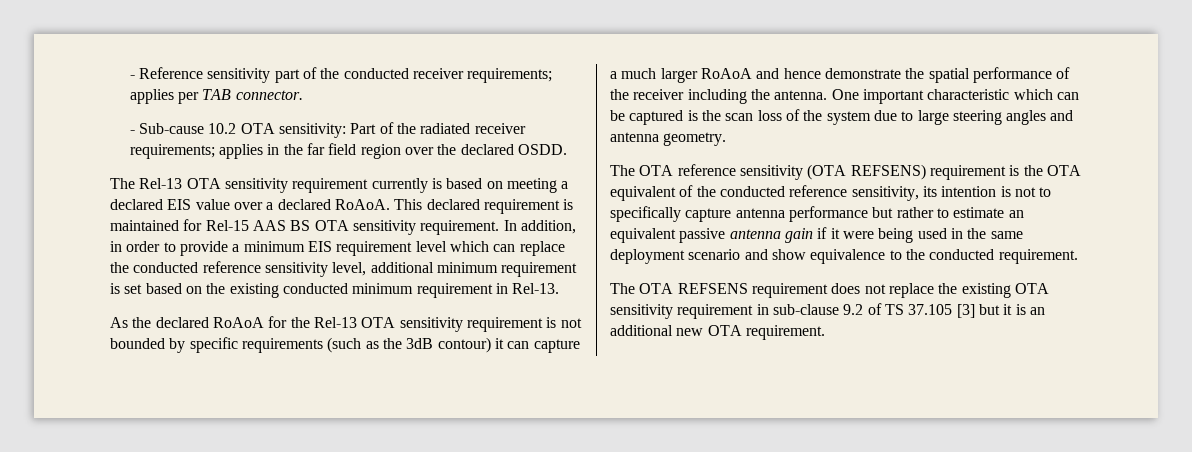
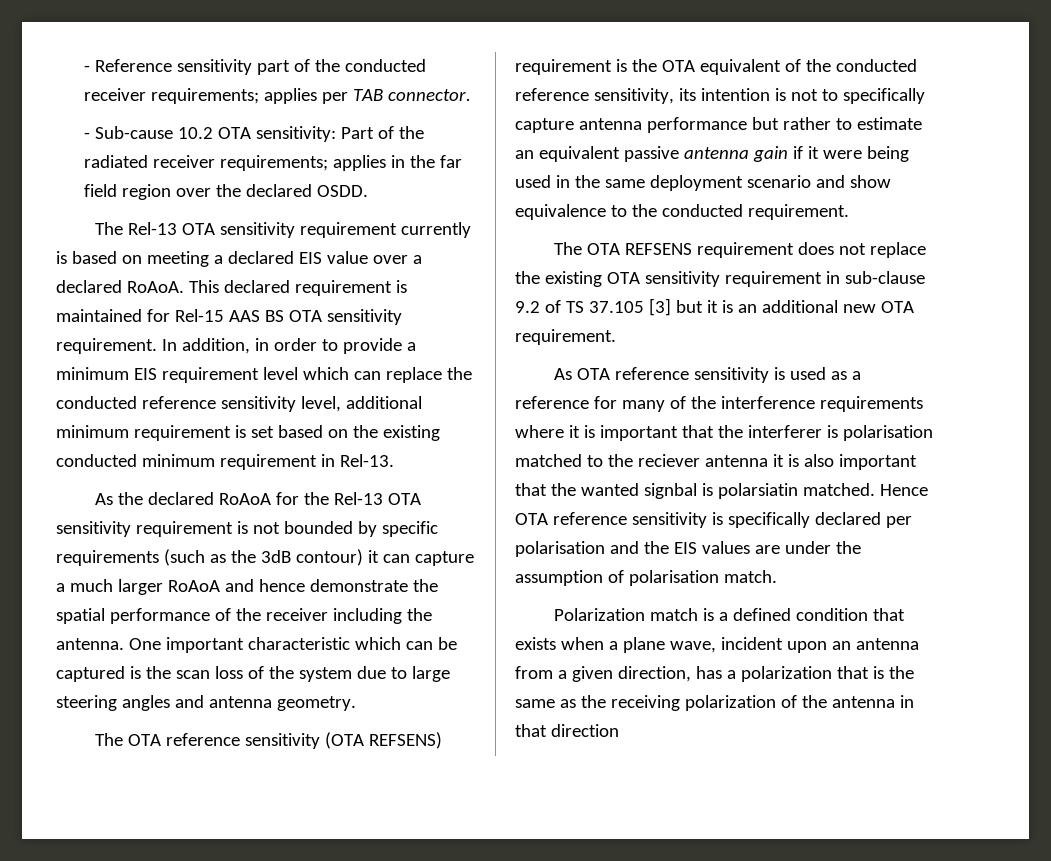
(825, 332) none -> [554,367,862,383] [515,396,923,412] [515,425,933,441] [515,454,917,470] [515,483,928,499] [515,512,912,528] [515,541,861,557] [515,570,777,586] [554,608,906,621] [515,637,919,653] [515,666,914,682] [515,695,914,711] [515,724,619,737] // As OTA reference sensitivity is used as a reference for many of the interference requirements where it is important that the interferer is polarisation matched to the reciever antenna it is also important that the wanted signbal is polarsiatin matched. Hence OTA reference sensitivity is specifically declared per polarisation and the EIS values are under the assumption of polarisation match. // Polarization match is a defined condition that exists when a plane wave, incident upon an antenna from a given direction, has a polarization that is the same as the receiving polarization of the antenna in that direction

